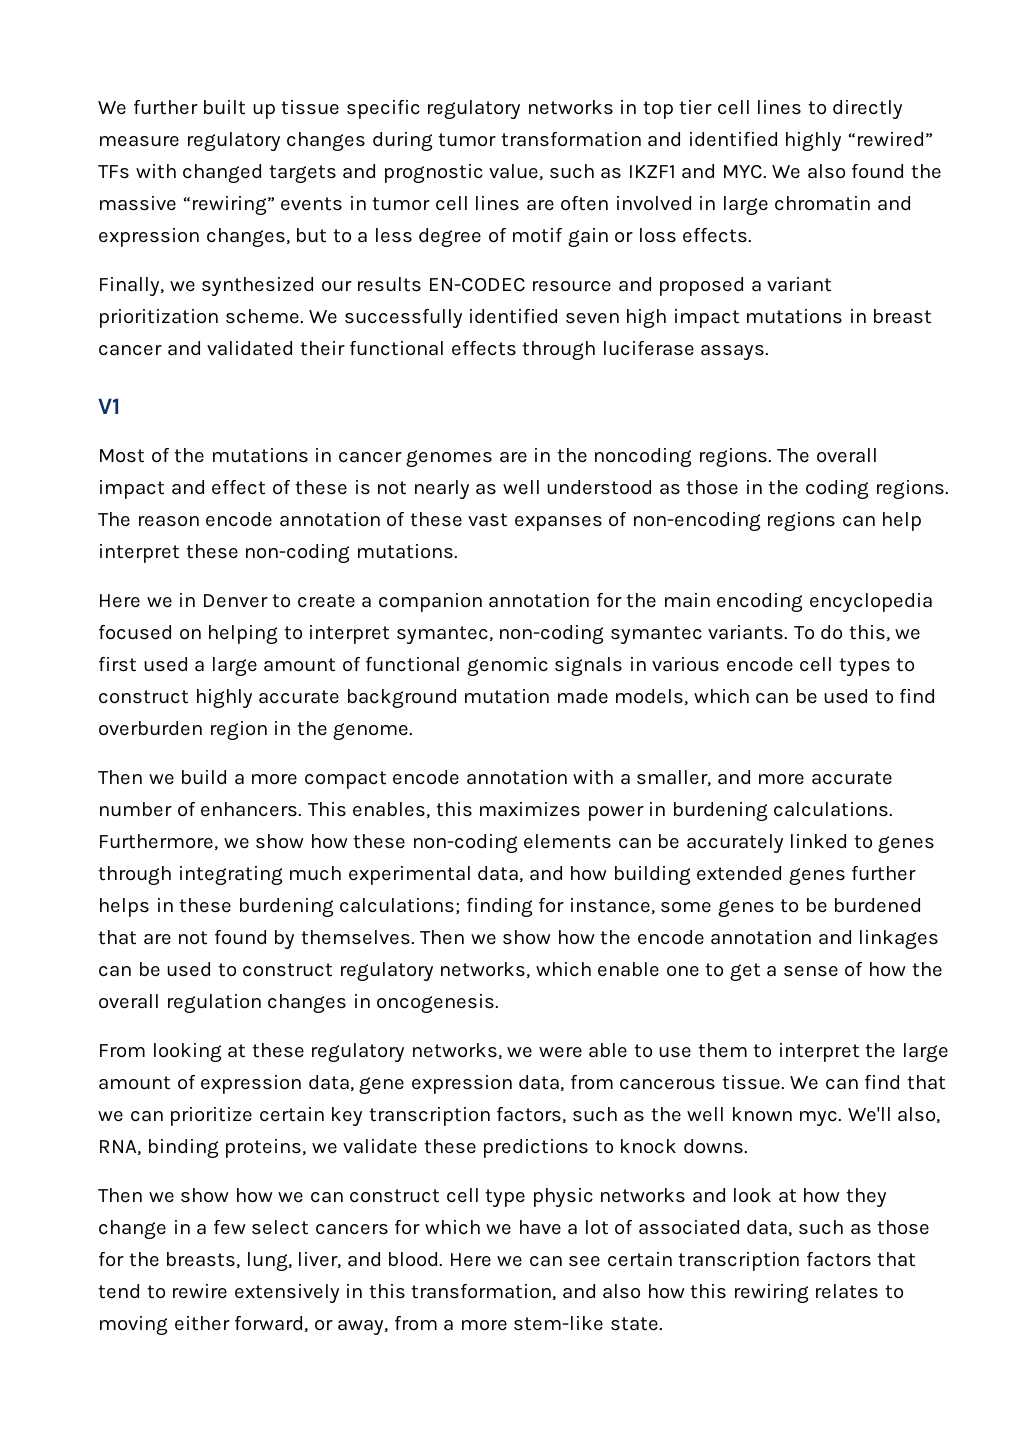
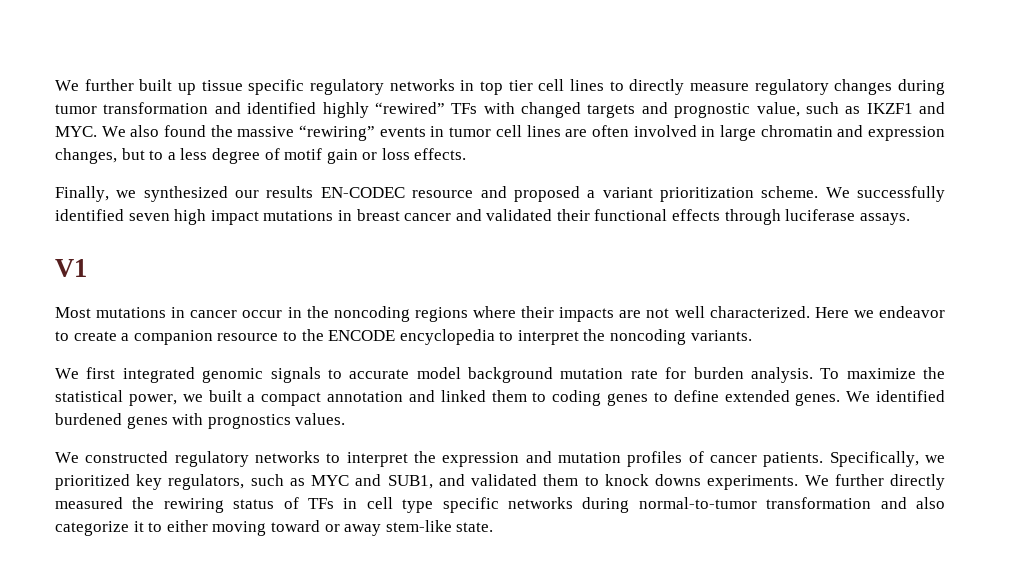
[150,447,206,463] of the -> (91, 312) none
[406,450,528,468] genomes are -> [242,310,283,318] occur
[697,447,878,468] [98,479,949,500] [98,511,923,532] [98,543,458,564] [98,592,933,613] [98,624,922,645] [98,656,916,677] [98,688,937,709] [98,720,414,741] [98,769,893,789] [98,801,894,822] [98,833,936,854] [98,865,917,886] [98,897,923,918] [98,929,940,950] [98,961,943,982] [98,993,500,1014] [98,1042,950,1063] [98,1074,946,1095] [98,1106,941,1127] [98,1138,748,1159] [98,1187,888,1208] [98,1219,931,1240] [98,1251,917,1272] [98,1283,904,1304] [98,1315,508,1336] regions. The overall impact and effect of these is not nearly as well understood as those in the coding regions. The reason encode annotation of these vast expanses of non-encoding regions can help interpret these non-coding mutations. // Here we in Denver to create a companion annotation for the main encoding encyclopedia focused on helping to interpret symantec, non-coding symantec variants. To do this, we first used a large amount of functional genomic signals in various encode cell types to construct highly accurate background mutation made models, which can be used to find overburden region in the genome. // Then we build a more compact encode annotation with a smaller, and more accurate number of enhancers. This enables, this maximizes power in burdening calculations. Furthermore, we show how these non-coding elements can be accurately linked to genes through integrating much experimental data, and how building extended genes further helps in these burdening calculations; finding for instance, some genes to be burdened that are not found by themselves. Then we show how the encode annotation and linkages can be used to construct regulatory networks, which enable one to get a sense of how the overall regulation changes in oncogenesis. // From looking at these regulatory networks, we were able to use them to interpret the large amount of expression data, gene expression data, from cancerous tissue. We can find that we can prioritize certain key transcription factors, such as the well known myc. We'll also, RNA, binding proteins, we validate these predictions to knock downs. // Then we show how we can construct cell type physic networks and look at how they change in a few select cancers for which we have a lot of associated data, such as those for the breasts, lung, liver, and blood. Here we can see certain transcription factors that tend to rewire extensively in this transformation, and also how this rewiring relates to moving either forward, or away, from a more -> [414,306,945,322] [55,329,752,345] [55,367,945,383] [55,390,946,406] [55,413,346,429] [55,451,946,467] [55,474,946,490] [55,497,945,513] [55,520,382,536] regions where their impacts are not well characterized. Here we endeavor to create a companion resource to the ENCODE encyclopedia to interpret the noncoding variants. // We first integrated genomic signals to accurate model background mutation rate for burden analysis. To maximize the statistical power, we built a compact annotation and linked them to coding genes to define extended genes. We identified burdened genes with prognostics values. // We constructed regulatory networks to interpret the expression and mutation profiles of cancer patients. Specifically, we prioritized key regulators, such as MYC and SUB1, and validated them to knock downs experiments. We further directly measured the rewiring status of TFs in cell type specific networks during normal-to-tumor transformation and also categorize it to either moving toward or away

